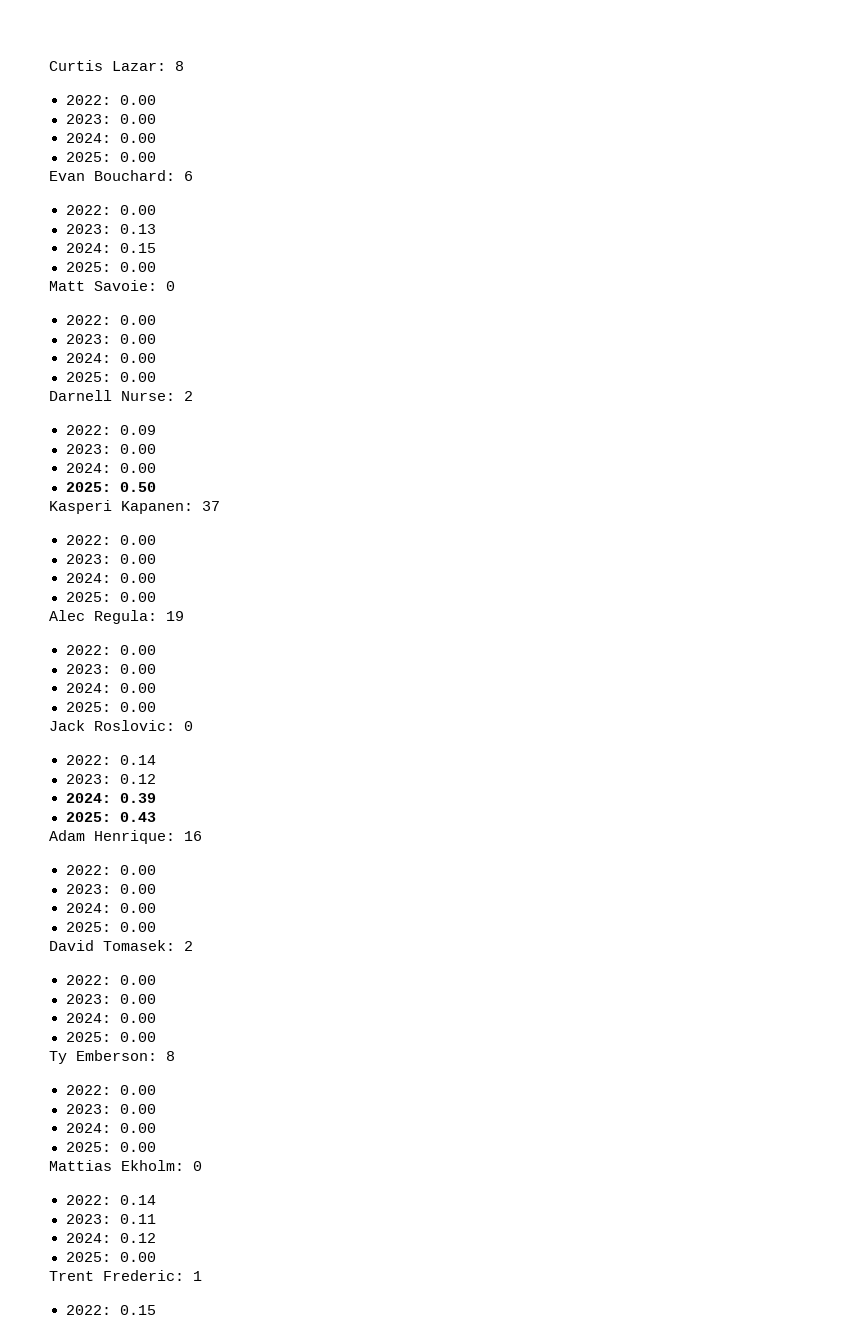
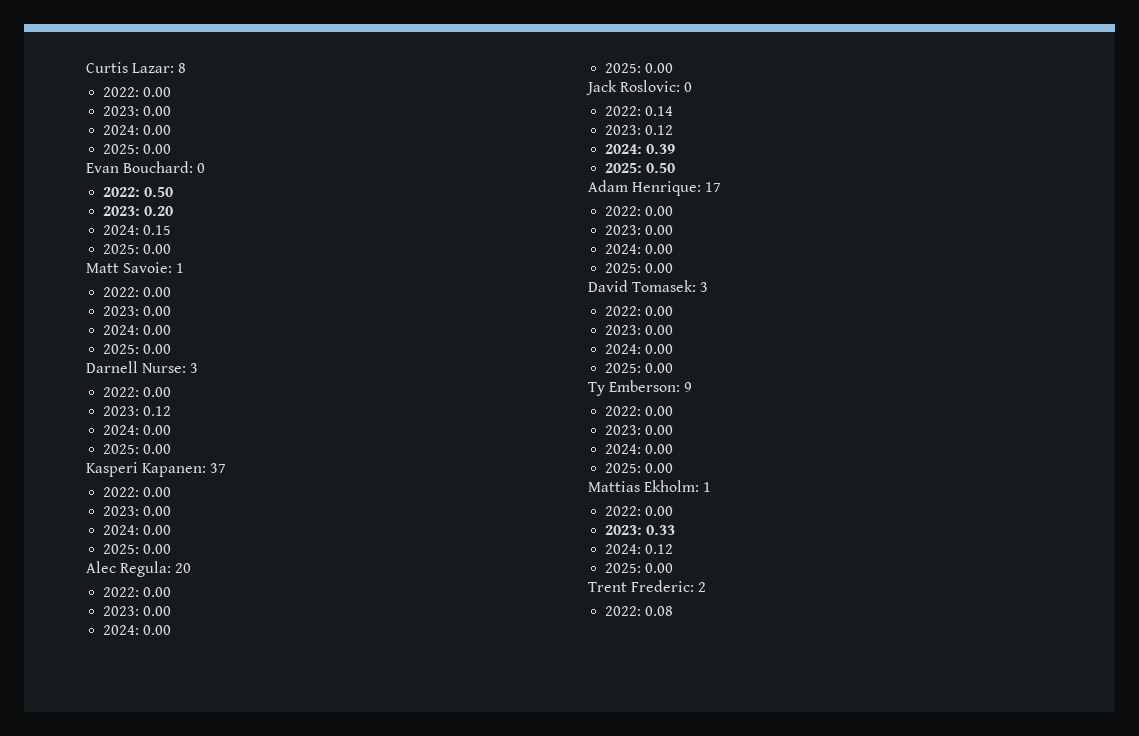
[184,171,193,181] [65,205,156,215] [65,224,156,234] 6 // 2022: 0.00 // 2023: 0.13 -> [197,163,206,173] [103,187,174,197] [103,206,174,216] 0 // 2022: 0.50 // 2023: 0.20
[166,281,175,291] 0 -> [176,263,185,273] 1
[184,391,193,401] [65,425,156,435] [65,444,156,454] [65,463,156,473] [65,482,156,492] 2 // 2022: 0.09 // 2023: 0.00 // 2024: 0.00 // 2025: 0.50 -> [190,363,199,373] [103,387,172,397] [103,406,172,416] [103,425,172,435] [103,444,172,454] 3 // 2022: 0.00 // 2023: 0.12 // 2024: 0.00 // 2025: 0.00
[166,611,184,621] 19 -> [175,563,192,573] 20
[119,812,156,822] 0.43 -> [646,163,676,173] 0.50
[184,831,202,841] 16 -> [705,182,722,192] 17
[184,941,193,951] 2 -> [700,282,709,292] 3
[166,1051,175,1061] 8 -> [684,382,693,392] 9
[193,1161,202,1171] [65,1195,156,1205] [65,1214,156,1224] 0 // 2022: 0.14 // 2023: 0.11 -> [703,482,712,492] [605,506,674,516] [605,525,676,535] 1 // 2022: 0.00 // 2023: 0.33
[193,1271,202,1281] [65,1305,156,1315] 1 // 2022: 0.15 -> [698,582,707,592] [605,606,674,616] 2 // 2022: 0.08

